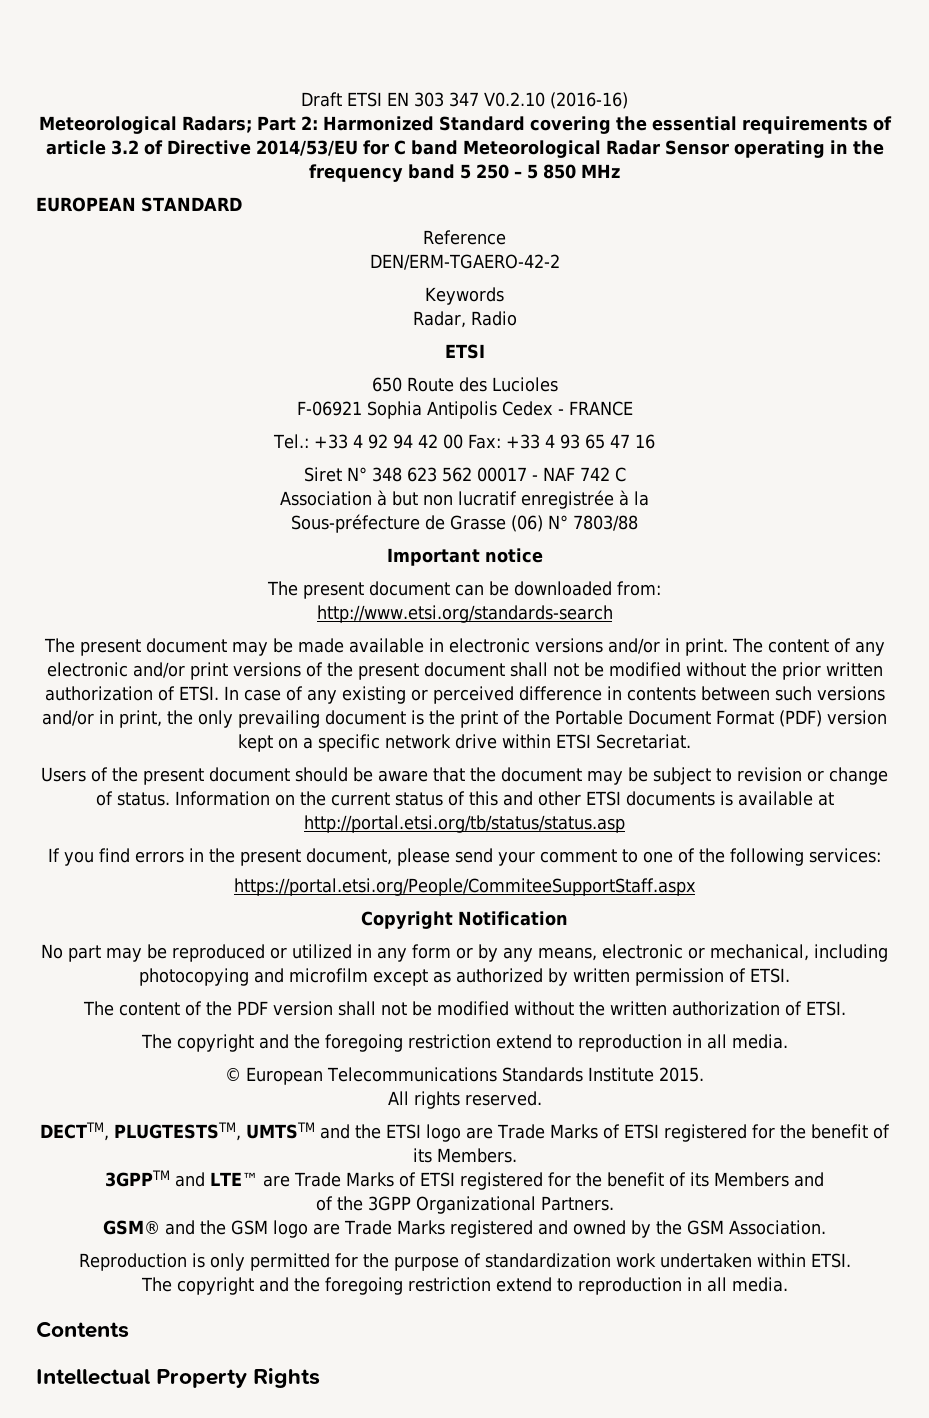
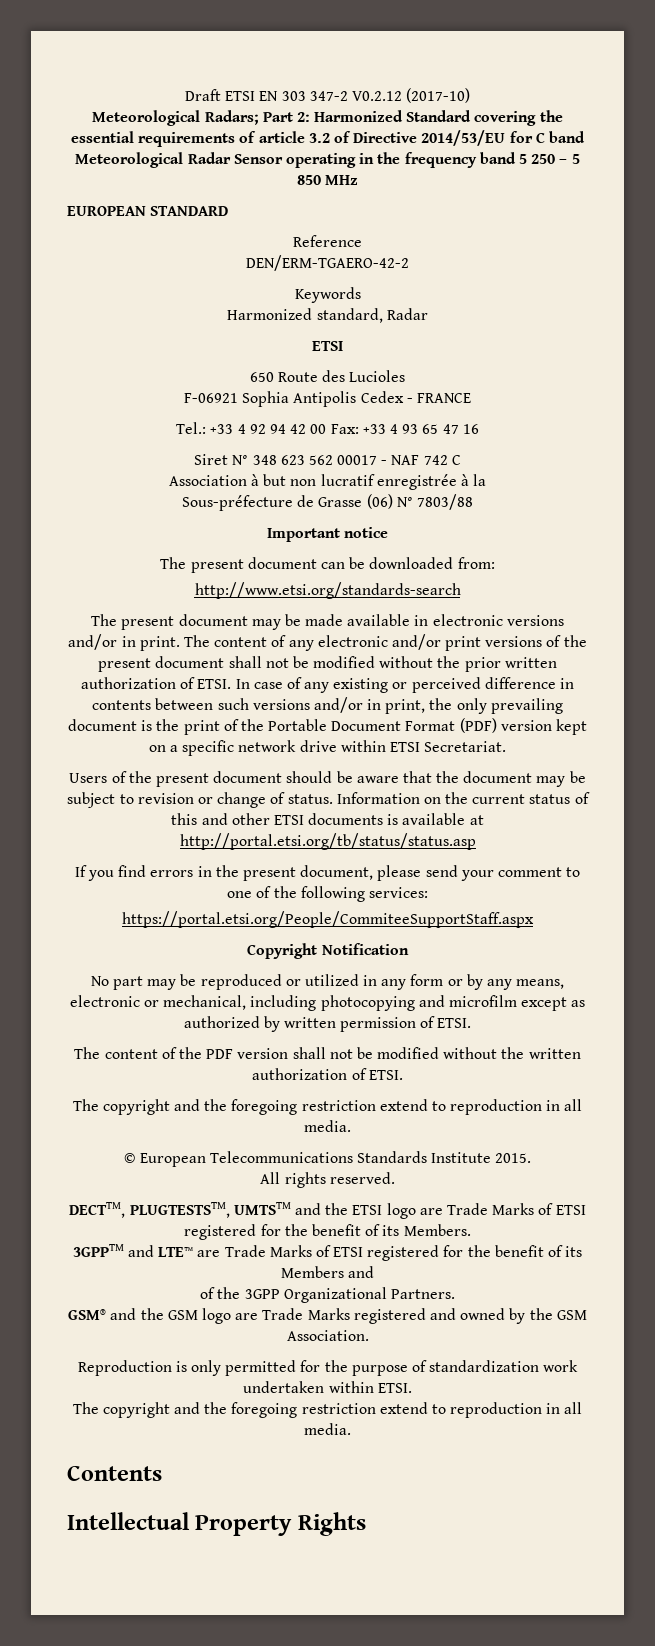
[449,92,628,109] 347 V0.2.10 (2016-16) -> [309,88,471,103] 347-2 V0.2.12 (2017-10)
[412,311,517,328] Radar, Radio -> [227,308,428,323] Harmonized standard, Radar

